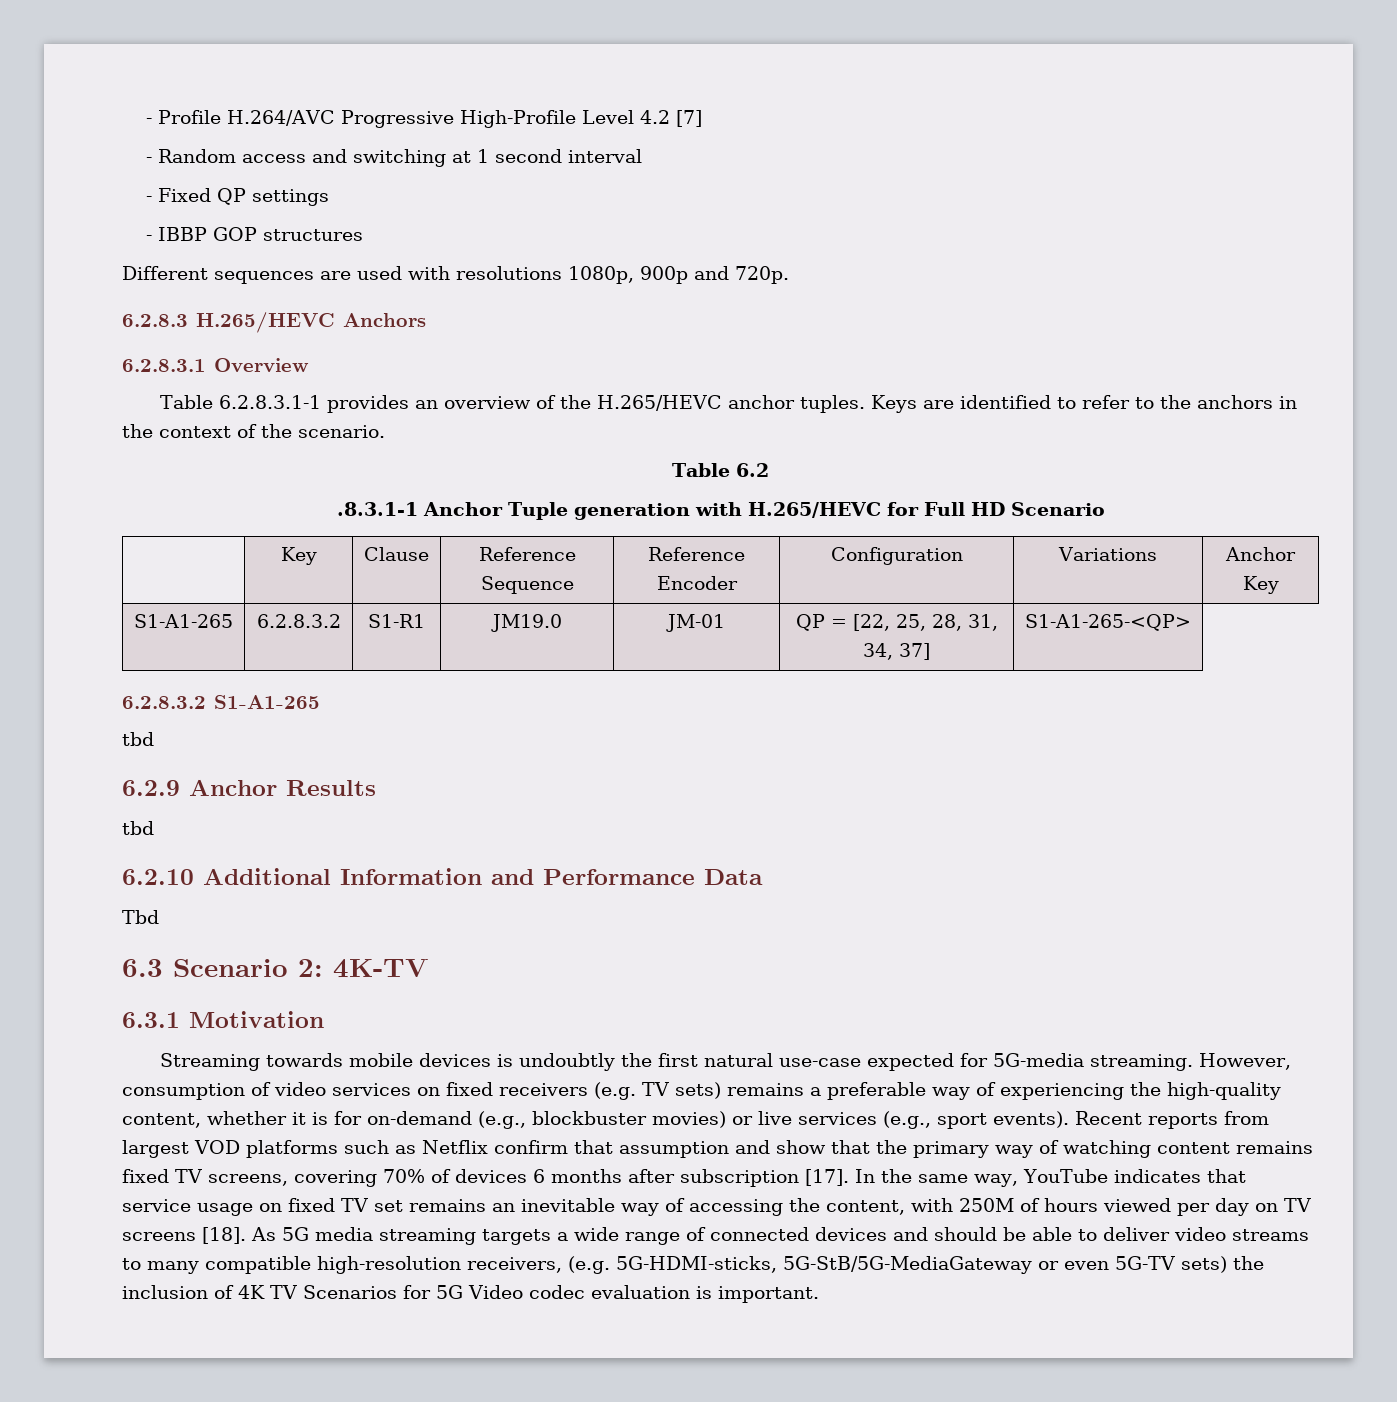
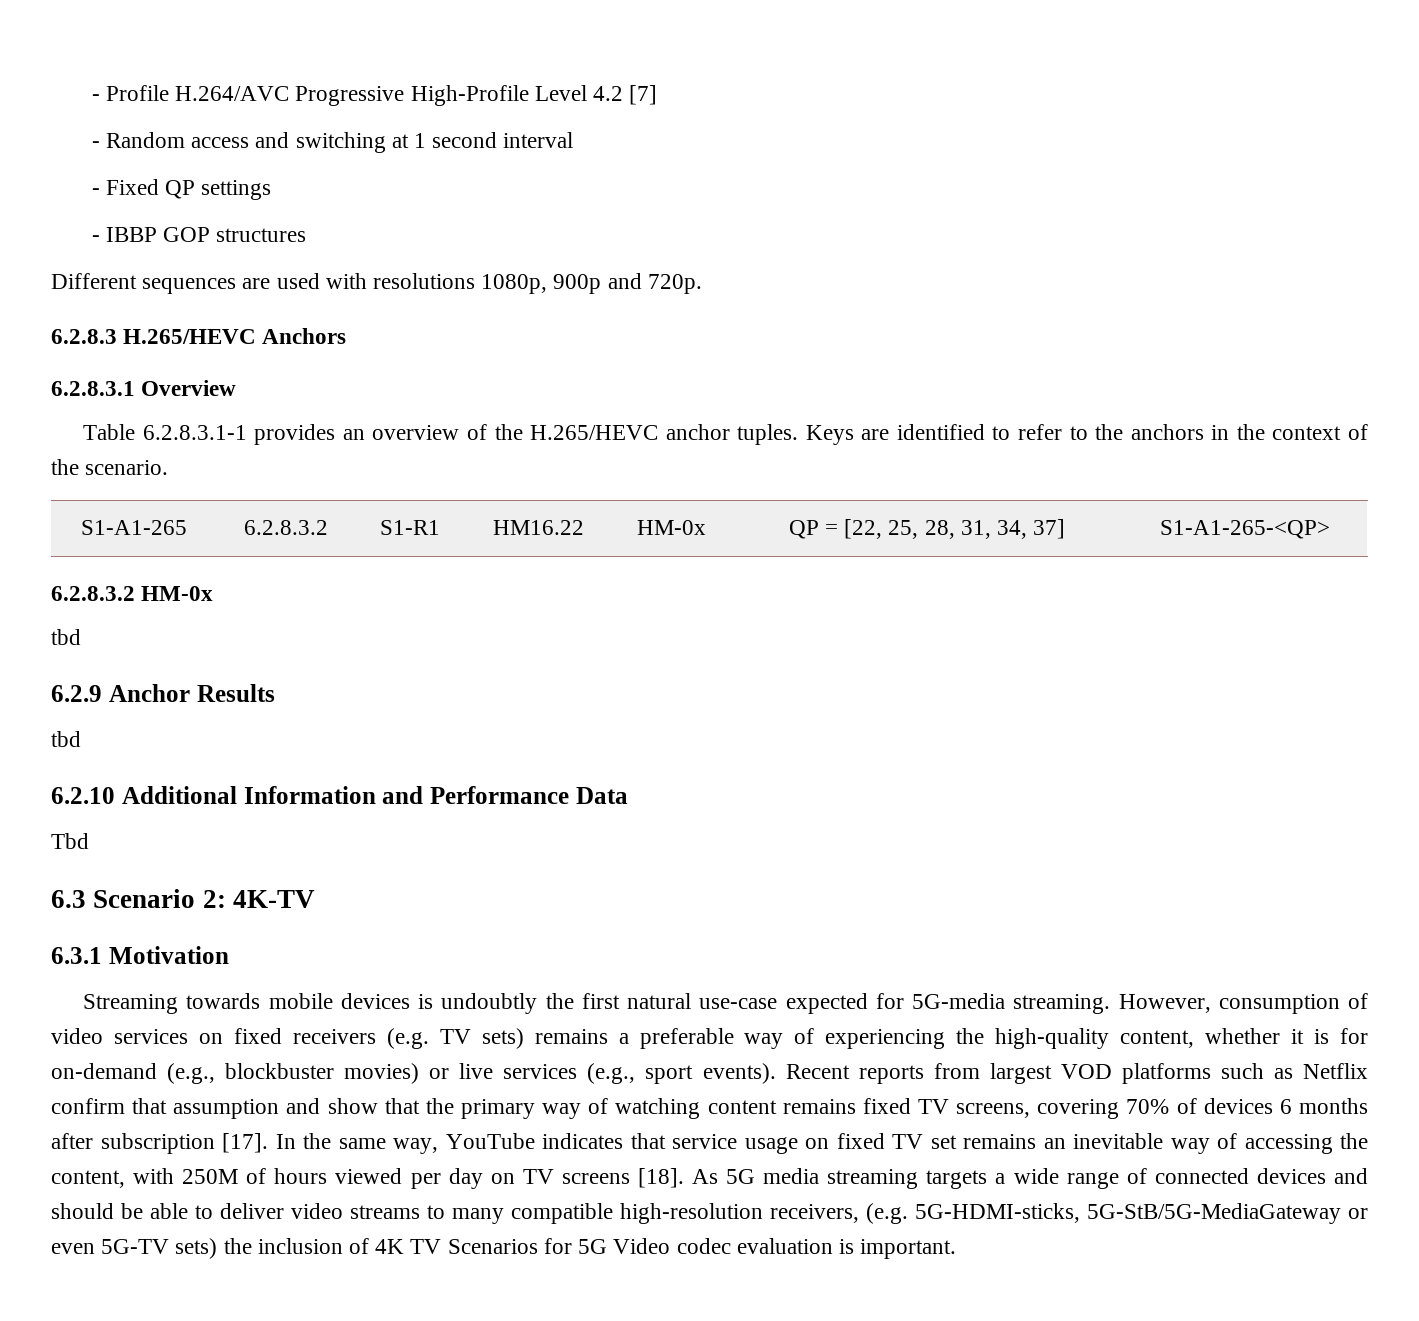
[672,463,769,477] [336,502,1105,520] [280,547,317,565] [364,547,429,561] [478,547,576,561] [480,576,574,594] [648,547,745,561] [656,576,738,590] [830,547,963,565] [1058,547,1158,561] [1225,547,1296,561] [1242,576,1279,594] // Table 6.2 // .8.3.1-1 Anchor Tuple generation with H.265/HEVC for Full HD Scenario // | Key | Clause | Reference Sequence | Reference Encoder | Configuration | Variations | Anchor Key -> (169, 467) none
[490,614,562,632] [666,614,725,632] JM19.0 | JM-01 -> [492,520,584,535] [637,520,706,535] HM16.22 | HM-0x
[214,695,320,709] S1-A1-265 -> [141,586,214,601] HM-0x

